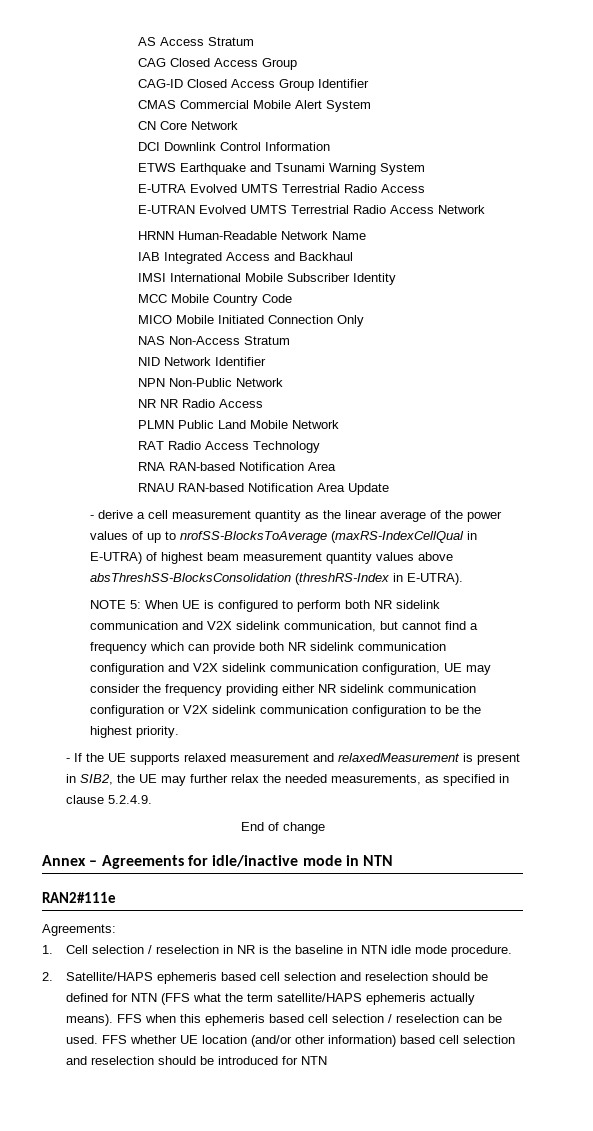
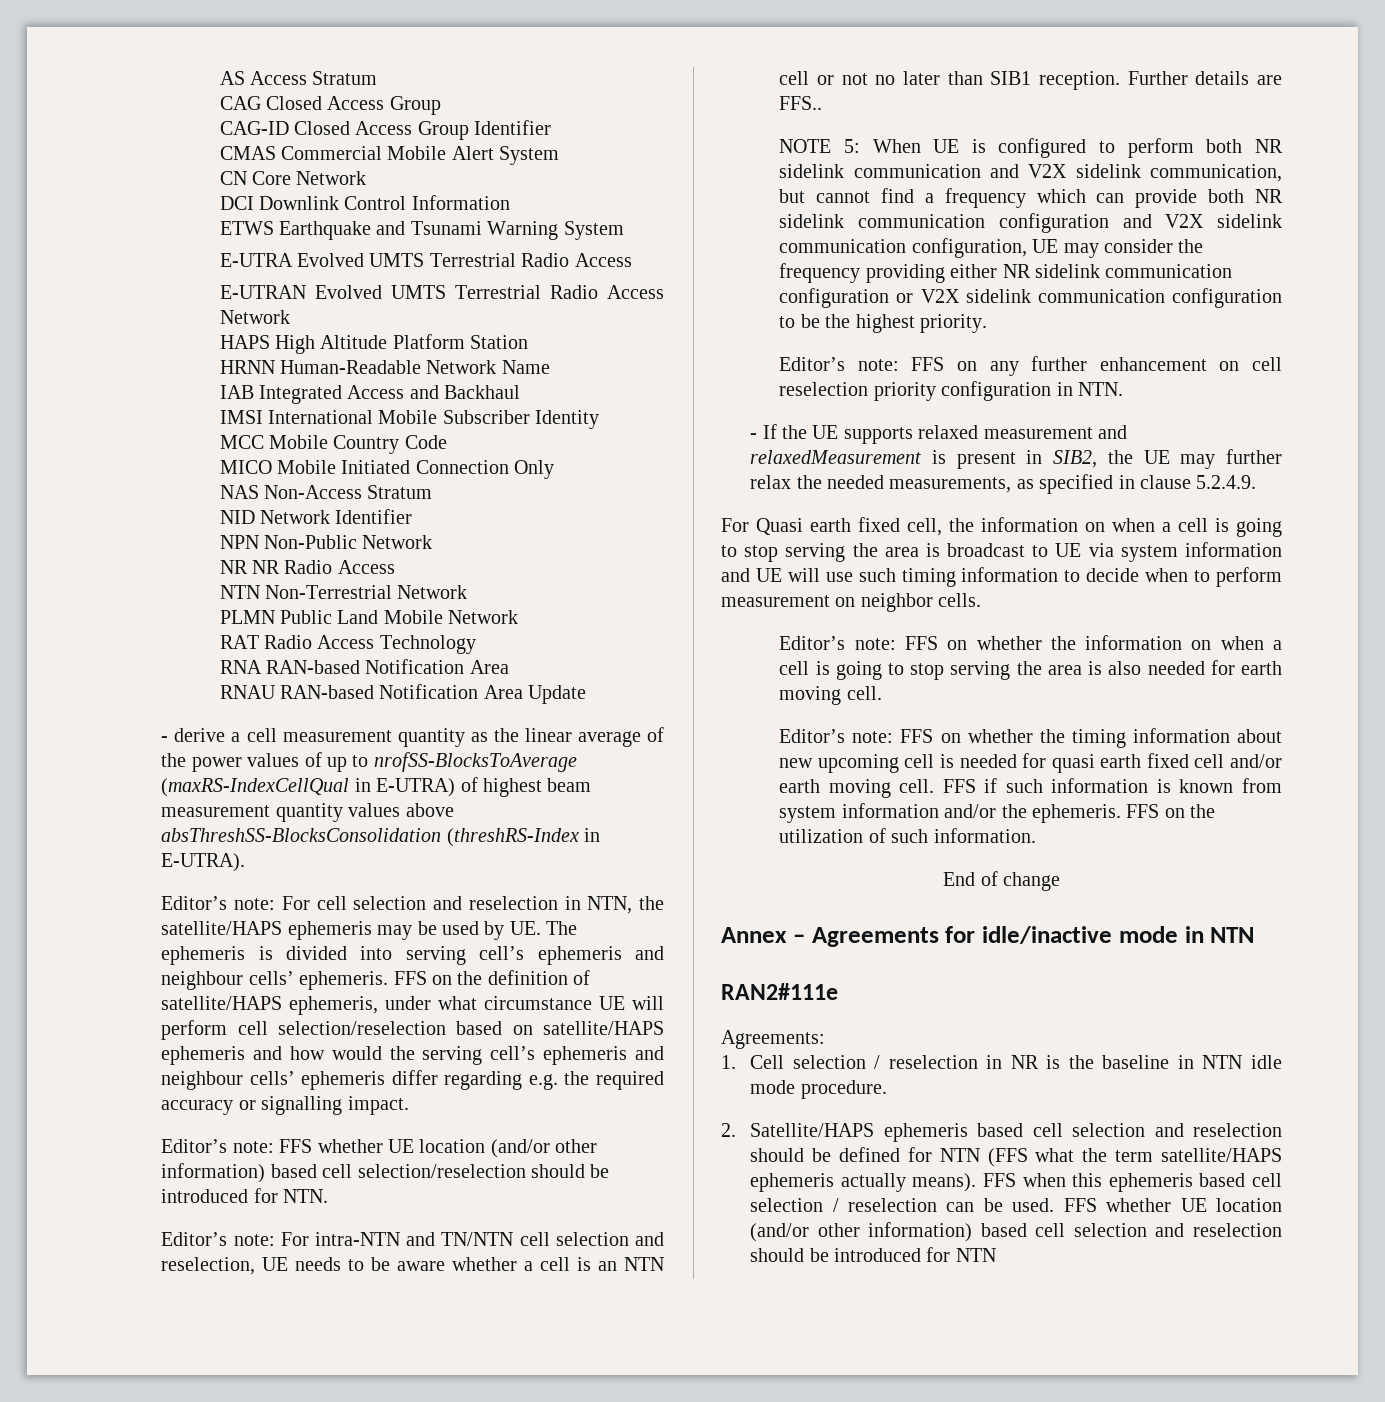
(486, 209) none -> [219,334,529,354] // HAPS High Altitude Platform Station
(264, 403) none -> [219,585,468,599] // NTN Non-Terrestrial Network
(464, 579) none -> [161,896,664,914] [161,921,578,940] [161,946,665,965] [161,970,591,990] [161,996,664,1015] [161,1020,664,1040] [161,1046,664,1065] [161,1070,664,1090] [161,1096,409,1115] [161,1139,598,1158] [161,1163,610,1183] [161,1188,329,1203] [161,1232,664,1246] [161,1257,665,1275] [779,71,1282,90] [779,96,823,110] // Editor’s note: For cell selection and reselection in NTN, the satellite/HAPS ephemeris may be used by UE. The ephemeris is divided into serving cell’s ephemeris and neighbour cells’ ephemeris. FFS on the definition of satellite/HAPS ephemeris, under what circumstance UE will perform cell selection/reselection based on satellite/HAPS ephemeris and how would the serving cell’s ephemeris and neighbour cells’ ephemeris differ regarding e.g. the required accuracy or signalling impact. // Editor’s note: FFS whether UE location (and/or other information) based cell selection/reselection should be introduced for NTN. // Editor’s note: For intra-NTN and TN/NTN cell selection and reselection, UE needs to be aware whether a cell is an NTN cell or not no later than SIB1 reception. Further details are FFS..
(180, 732) none -> [779,356,1282,376] [779,381,1123,401] // Editor’s note: FFS on any further enhancement on cell reselection priority configuration in NTN.
(153, 799) none -> [721,517,1282,537] [721,542,1282,562] [721,567,1283,587] [721,593,982,612] [779,635,1282,650] [779,660,1282,680] [779,686,882,705] [779,728,1282,748] [779,753,1282,773] [779,778,1282,798] [779,803,1216,823] [779,828,1036,843] // For Quasi earth fixed cell, the information on when a cell is going to stop serving the area is broadcast to UE via system information and UE will use such timing information to decide when to perform measurement on neighbor cells. // Editor’s note: FFS on whether the information on when a cell is going to stop serving the area is also needed for earth moving cell. // Editor’s note: FFS on whether the timing information about new upcoming cell is needed for quasi earth fixed cell and/or earth moving cell. FFS if such information is known from system information and/or the ephemeris. FFS on the utilization of such information.

